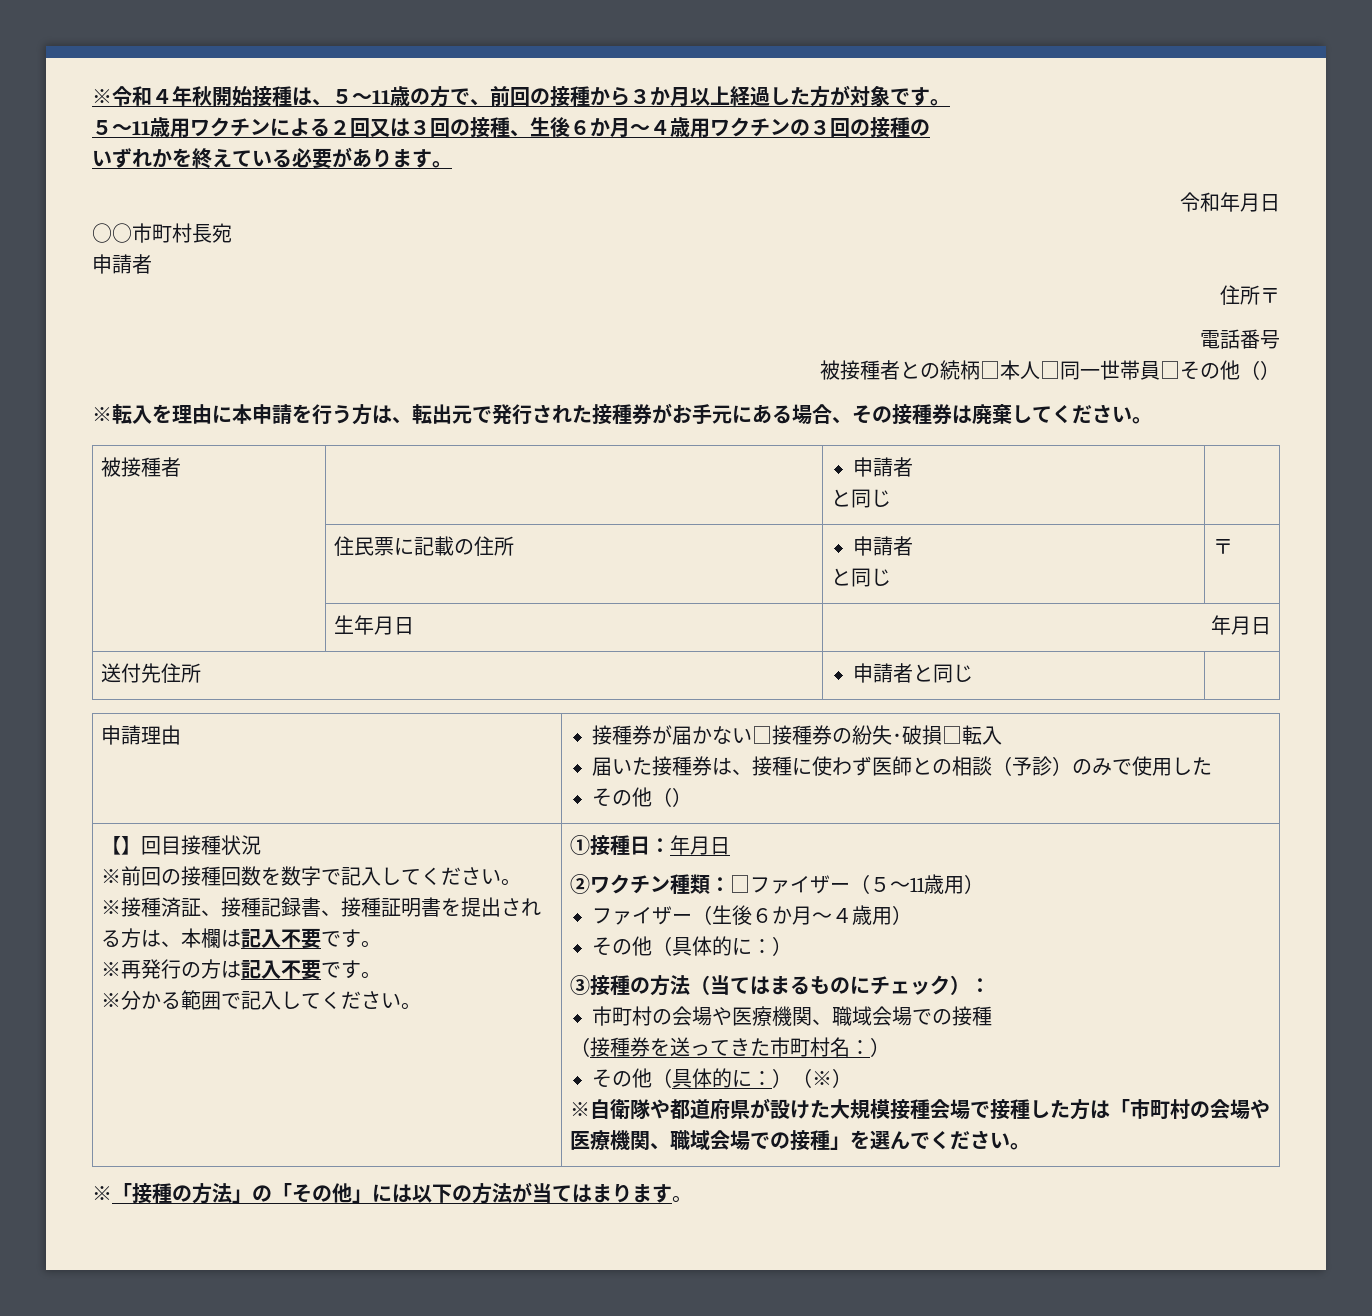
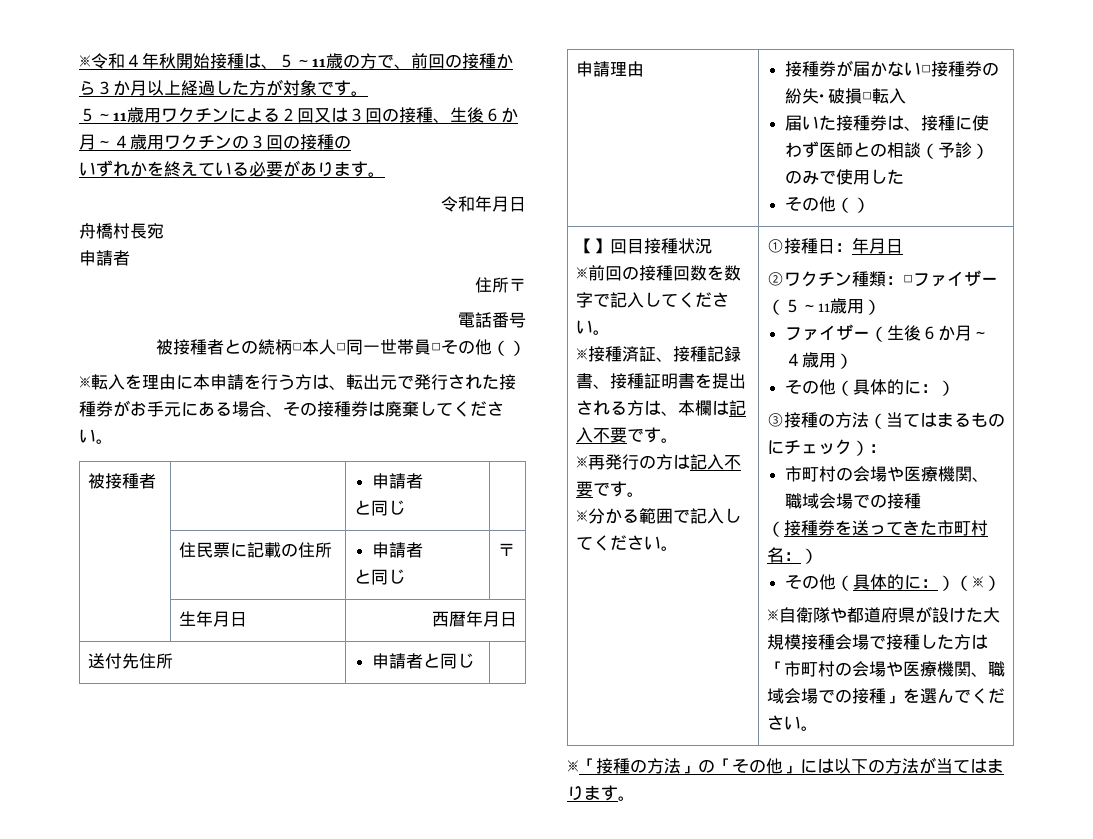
[92,223,172,243] ○○市町 -> [79,222,113,239] 舟橋
(414, 626) none -> [432,611,467,627] 西暦

